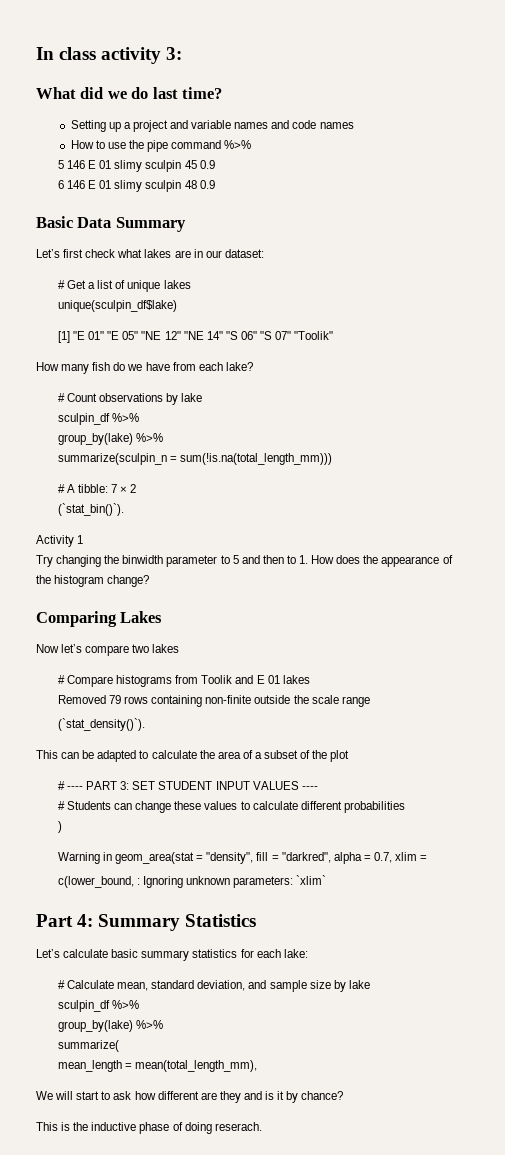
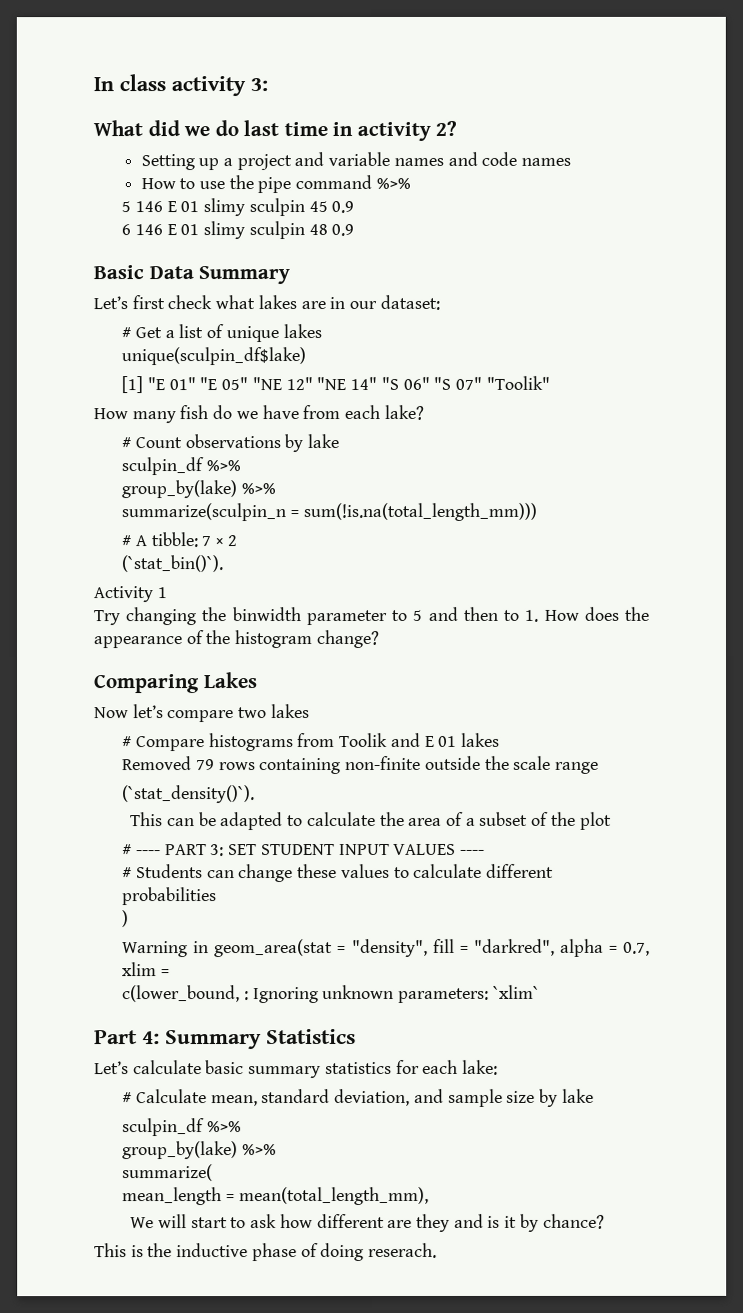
[182,87,223,99] time? -> [283,120,458,142] time in activity 2?

